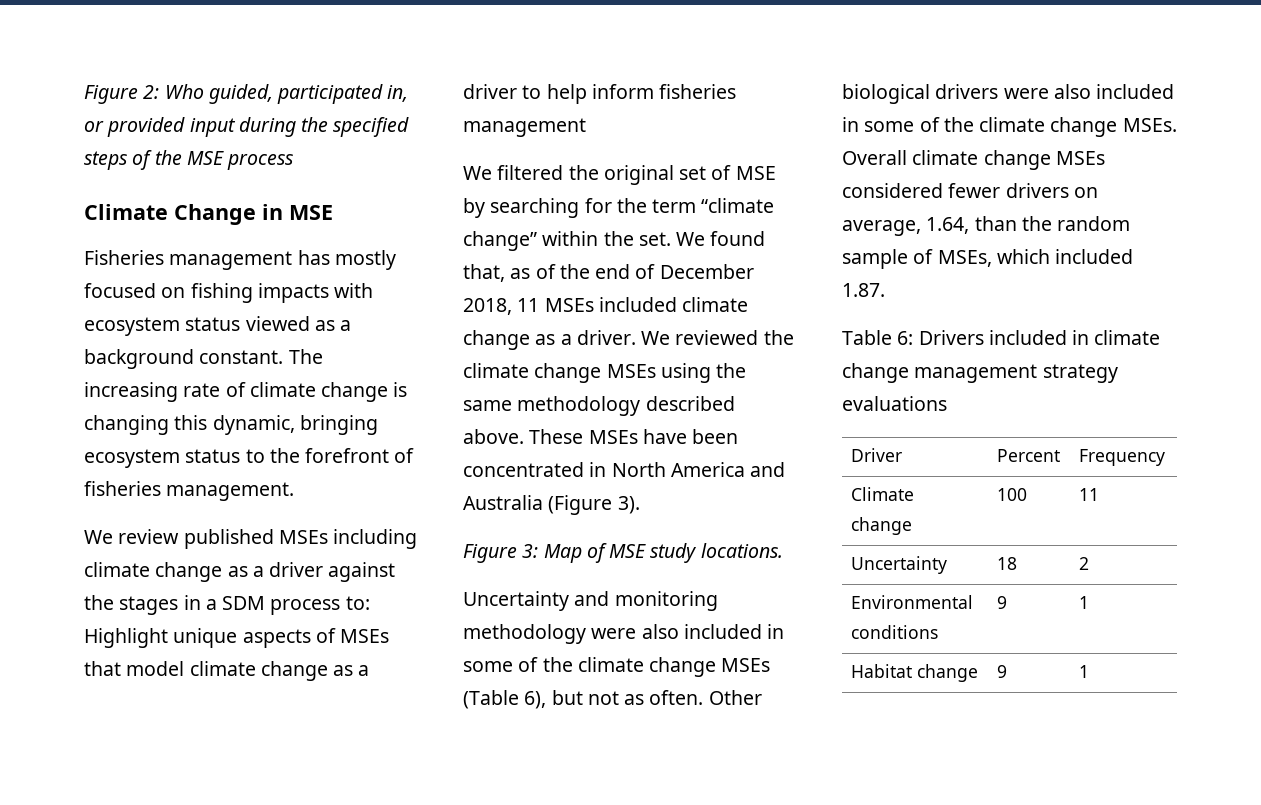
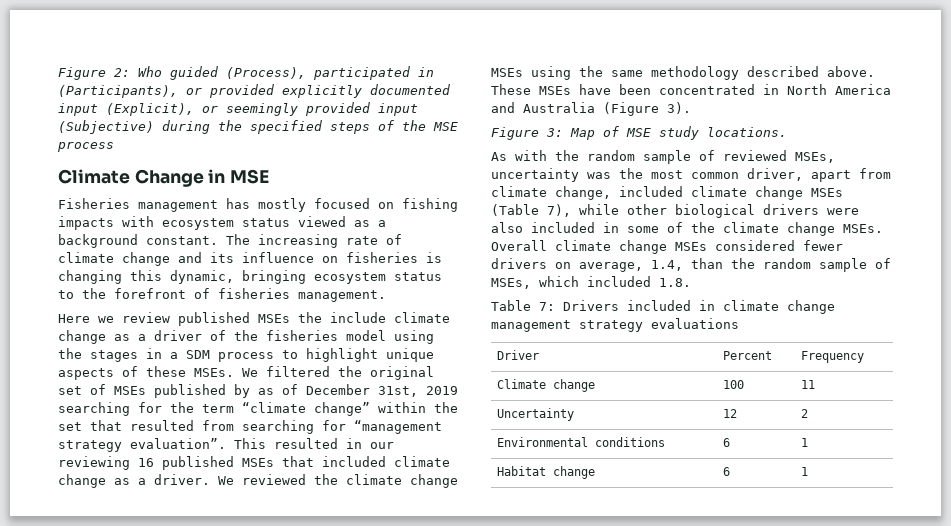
[208,84,409,104] [84,117,236,137] guided, participated in, or provided input -> [170,66,434,80] [58,84,450,98] [58,102,418,116] [58,120,154,134] guided (Process), participated in (Participants), or provided explicitly documented input (Explicit), or seemingly provided input (Subjective)
(389, 392) none -> [178,252,418,263] and its influence on fisheries
[84,530,113,544] We -> [58,314,114,323] Here we
[333,529,418,549] [84,562,396,582] including climate change as a driver against -> [298,312,450,323] [58,330,434,344] the include climate change as a driver of the fisheries model using
[345,596,370,610] [84,628,168,648] to: Highlight -> [282,348,378,362] to highlight
[340,629,390,643] [84,661,370,681] [463,84,737,104] [463,118,586,137] MSEs that model climate change as a driver to help inform fisheries management // -> [146,366,234,377] these MSEs.
[735,166,776,180] [463,198,485,218] MSE by -> [114,384,458,398] MSEs published by as of December 31st, 2019
[638,231,766,246] [463,264,754,282] [463,298,594,315] set. We found that, as of the end of December 2018, 11 MSEs -> [58,420,442,434] [58,438,394,452] [58,456,314,470] set that resulted from searching for “management strategy evaluation”. This resulted in our reviewing 16 published MSEs that
[463,591,718,611] [463,624,785,644] [463,657,771,677] [463,690,762,709] Uncertainty and monitoring methodology were also included in some of the climate change MSEs (Table 6), but not as often. Other -> [491,150,835,164] [491,168,891,182] [491,186,843,200] [491,204,667,217] As with the random sample of reviewed MSEs, uncertainty was the most common driver, apart from climate change, included climate change MSEs (Table 7), while other
[926,217,970,234] 1.64, -> [651,260,683,271] 1.4,
[842,283,885,297] 1.87. -> [659,278,691,287] 1.8.
[897,331,914,345] 6: -> [539,302,555,311] 7:
[997,557,1018,570] 18 -> [722,409,737,418] 12
[997,596,1008,609] 9 -> [722,438,730,447] 6
[997,665,1008,678] 9 -> [722,467,730,476] 6

